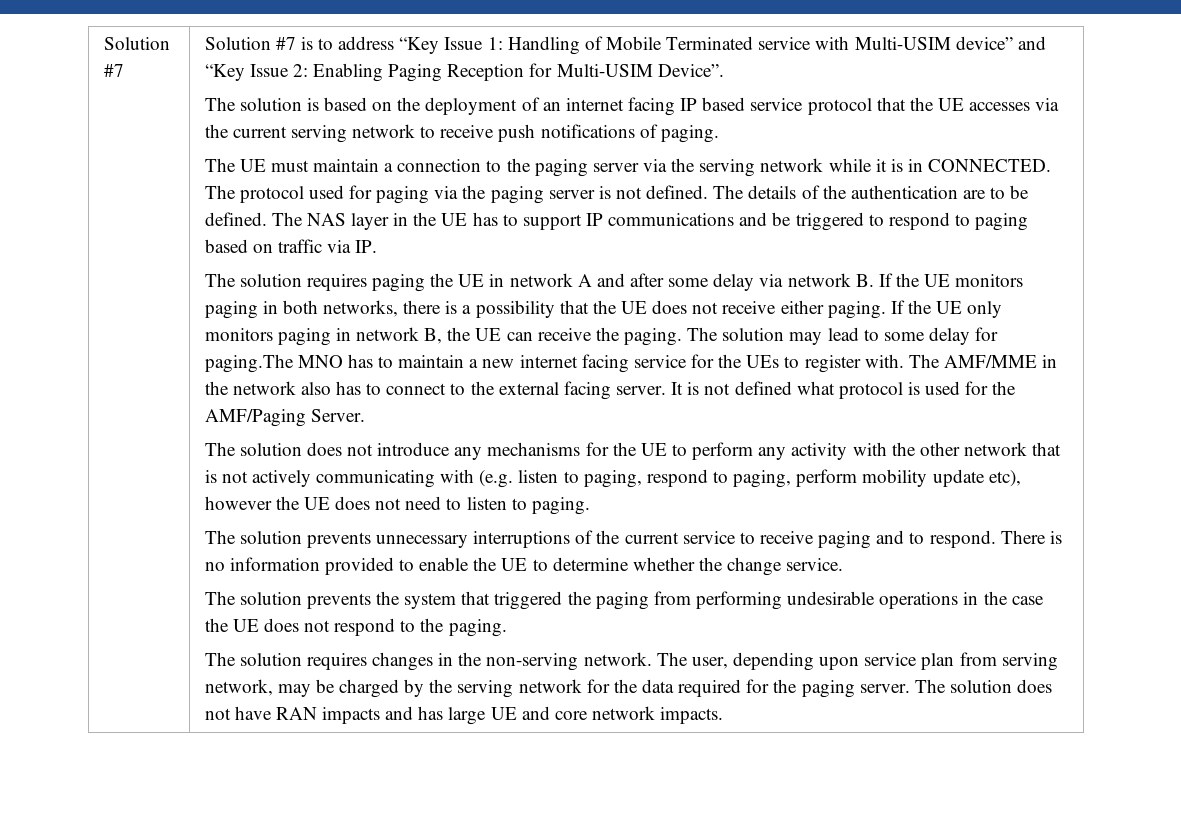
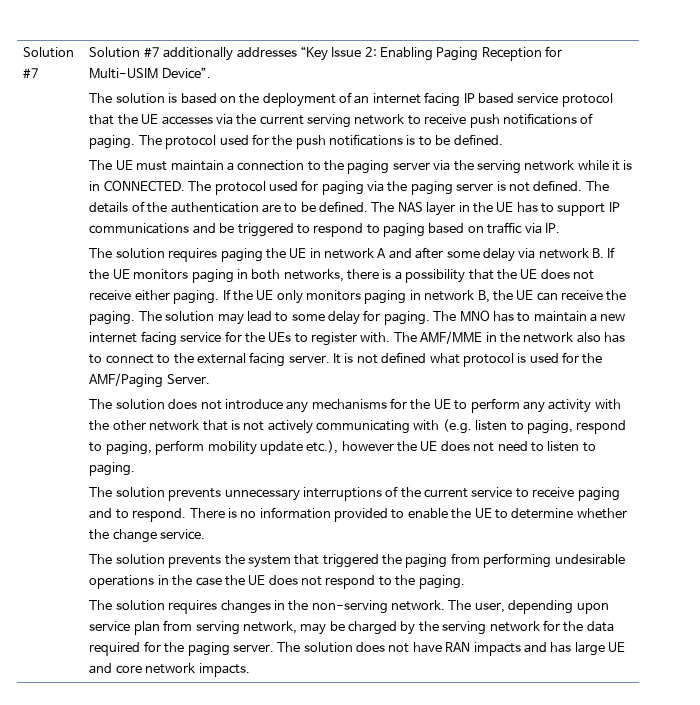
[300,36,1046,55] is to address “Key Issue 1: Handling of Mobile Terminated service with Multi-USIM device” and -> [163,47,297,61] additionally addresses
(719, 134) none -> [138,134,503,149] The protocol used for the push notifications is to be defined.
[204,354,294,373] paging.The -> [383,311,457,325] paging. The
[988,470,1021,487] etc), -> [306,440,339,454] etc.),

